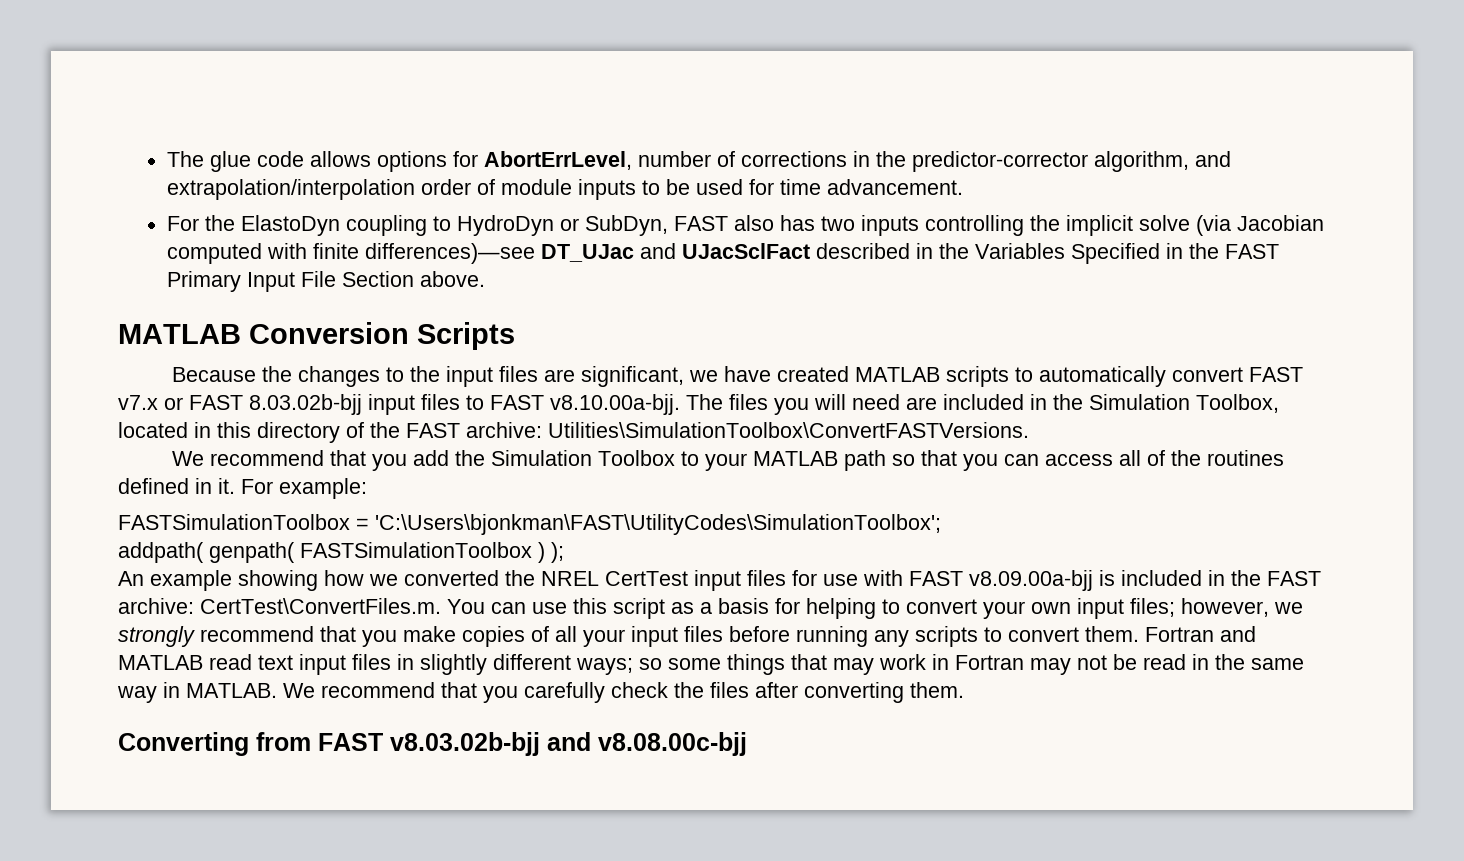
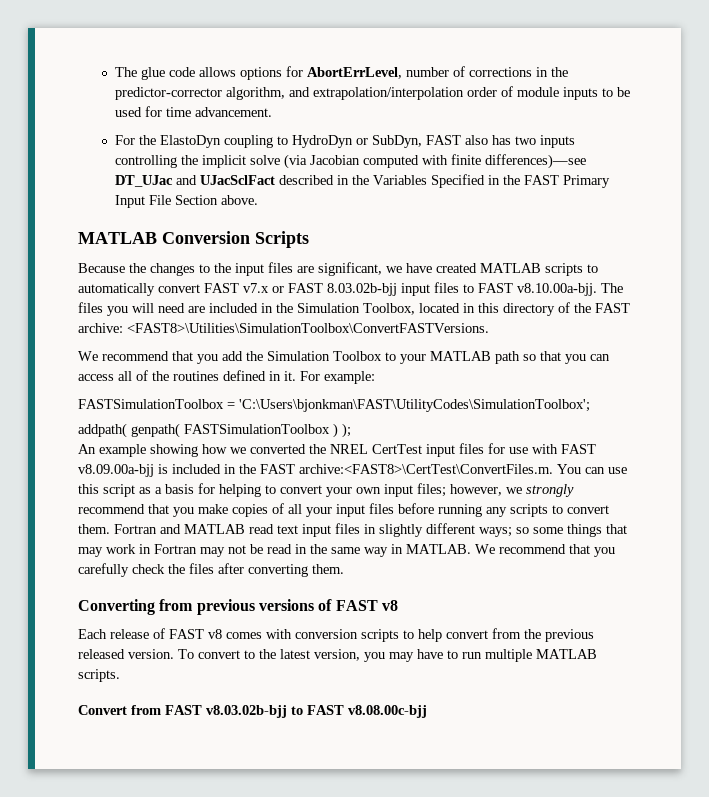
[548,422,1029,438] Utilities\SimulationToolbox\ConvertFASTVersions. -> [127,323,489,333] <FAST8>\Utilities\SimulationToolbox\ConvertFASTVersions.
[118,598,441,614] archive: CertTest\ConvertFiles.m. -> [299,464,553,474] archive:<FAST8>\CertTest\ConvertFiles.m.
[318,732,591,756] FAST v8.03.02b-bjj and -> [196,599,398,615] [78,628,594,642] [78,649,597,662] [78,669,120,682] [78,705,344,718] previous versions of FAST v8 // Each release of FAST v8 comes with conversion scripts to help convert from the previous released version. To convert to the latest version, you may have to run multiple MATLAB scripts. // Convert from FAST v8.03.02b-bjj to FAST

